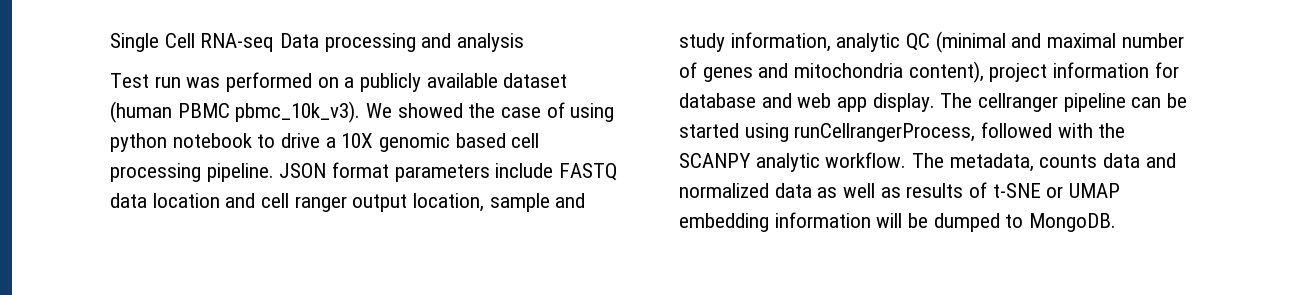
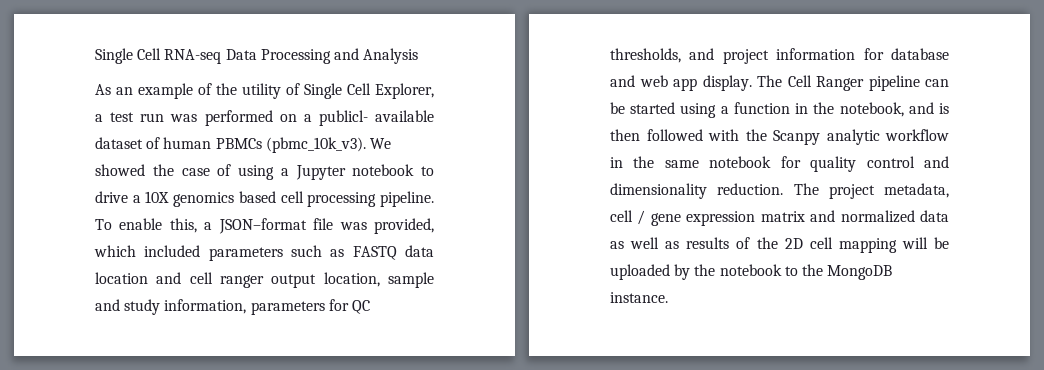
[324,33,525,52] [110,73,149,88] processing and analysis // Test -> [260,48,419,64] [95,83,434,99] [95,112,135,122] Processing and Analysis // As an example of the utility of Single Cell Explorer, a test
[360,73,422,92] publicly -> [318,110,368,126] publicl-
[110,101,361,123] (human PBMC pbmc_10k_v3). -> [146,137,366,153] of human PBMCs (pbmc_10k_v3).
[110,133,167,152] python -> [280,165,346,180] a Jupyter
[379,133,451,152] genomic -> [173,192,235,207] genomics
[279,162,554,182] JSON format parameters include -> [95,218,434,234] [94,245,345,261] To enable this, a JSON–format file was provided, which included parameters such as
[836,31,1184,53] [679,61,984,83] analytic QC (minimal and maximal number of genes and mitochondria content), -> [250,299,370,315] [610,48,715,63] parameters for QC thresholds, and
[978,93,1059,112] cellranger -> [787,75,864,91] Cell Ranger
[794,122,1126,142] [679,152,1141,172] runCellrangerProcess, followed with the SCANPY analytic workflow. The metadata, counts data -> [720,102,949,117] [610,129,949,145] [610,156,949,172] [610,183,949,199] [610,210,805,226] a function in the notebook, and is then followed with the Scanpy analytic workflow in the same notebook for quality control and dimensionality reduction. The project metadata, cell / gene expression matrix
[992,183,1121,198] [679,212,1117,232] t-SNE or UMAP embedding information will be dumped to MongoDB. -> [756,237,949,253] [610,264,893,280] [610,292,668,303] the 2D cell mapping will be uploaded by the notebook to the MongoDB instance.

